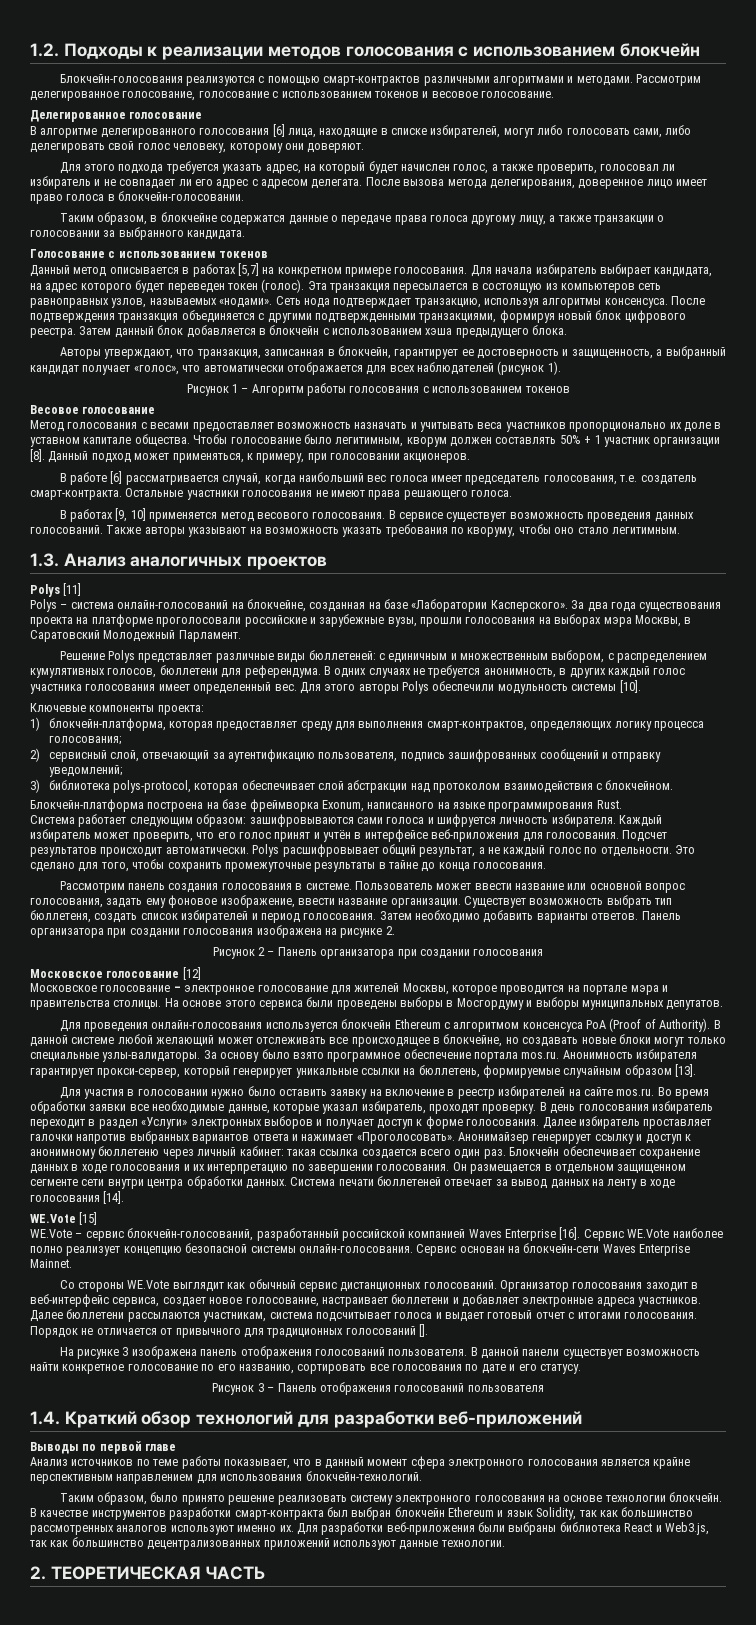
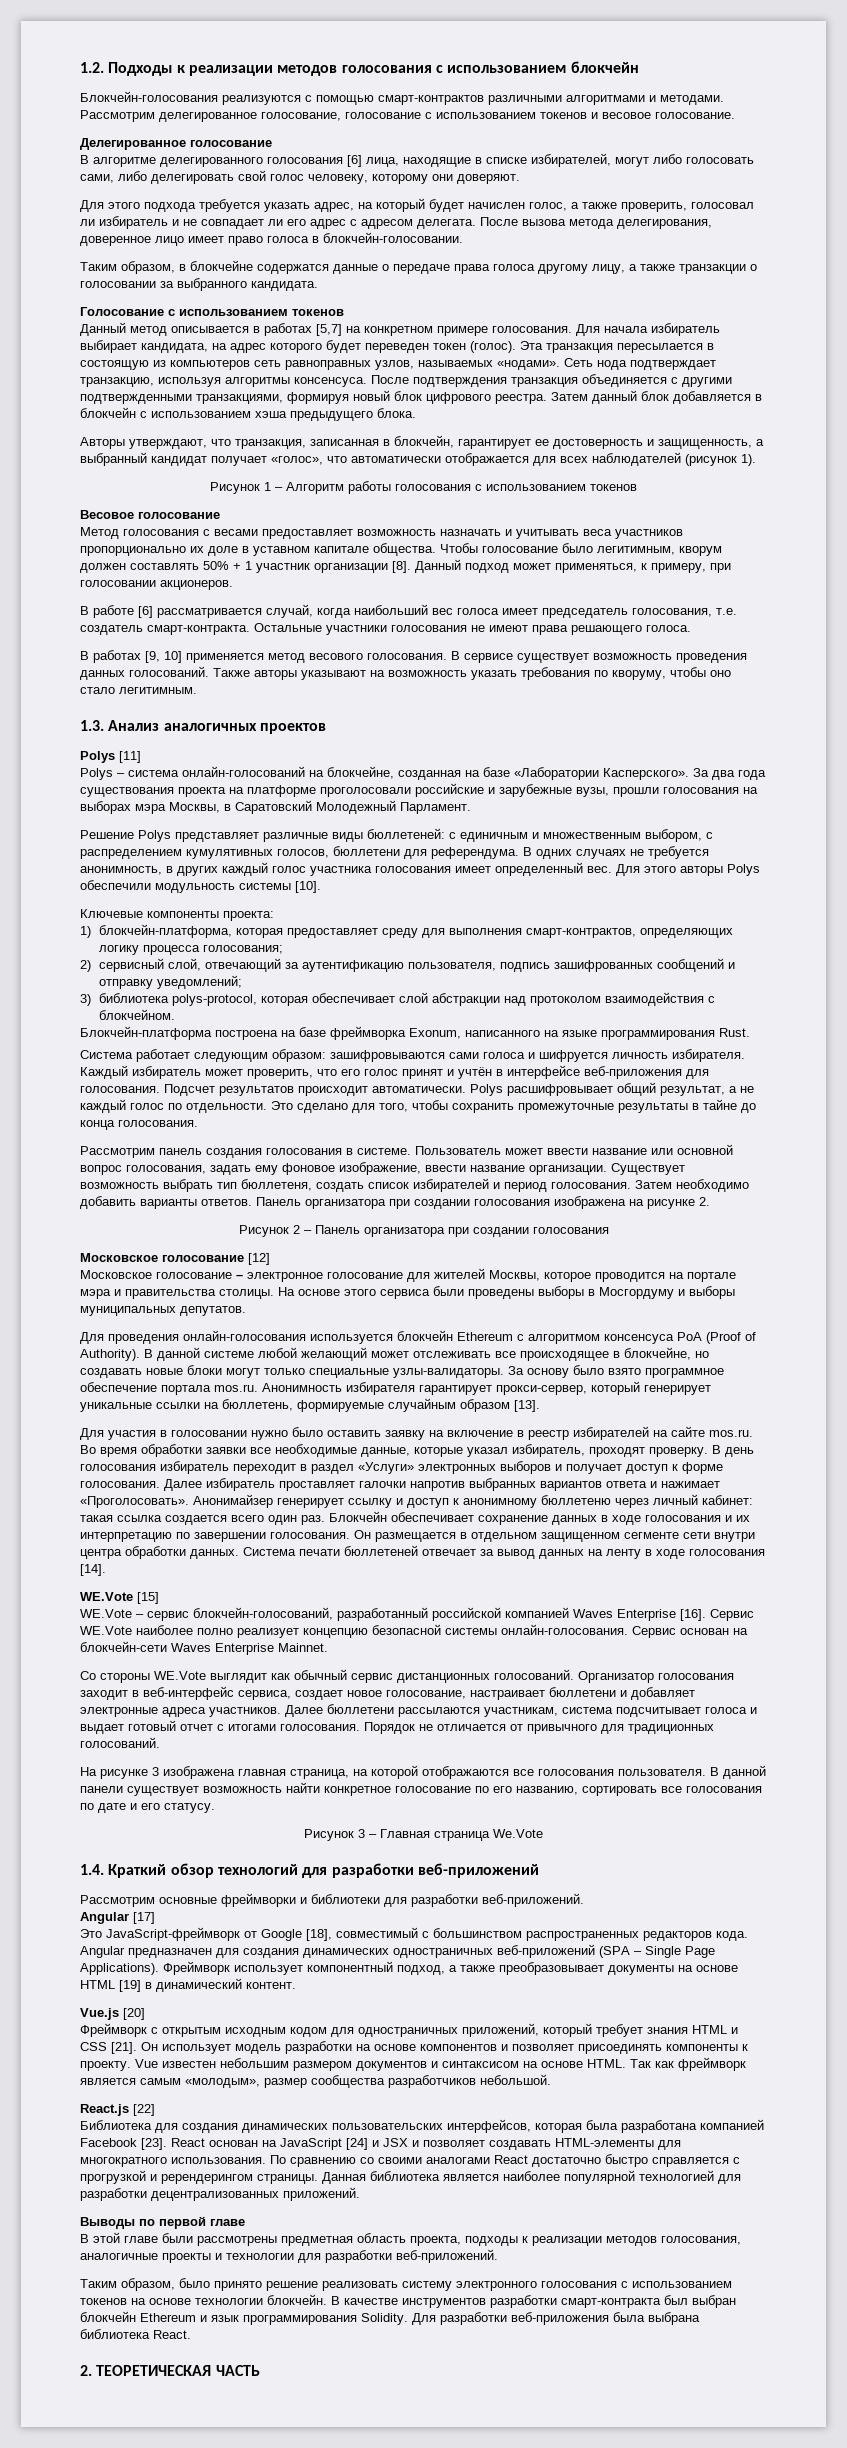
[345,1324,428,1337] голосований []. -> [80,1737,160,1748] голосований.
[200,1346,385,1359] панель отображения голосований -> [238,1765,614,1779] главная страница, на которой отображаются все голосования
[277,1382,544,1395] Панель отображения голосований пользователя -> [380,1829,543,1841] Главная страница We.Vote
[30,1441,177,1454] [30,1456,691,1469] [30,1471,422,1484] Выводы по первой главе // Анализ источников по теме работы показывает, что в данный момент сфера электронного голосования является крайне перспективным направлением для использования блокчейн-технологий. -> [80,1893,584,1907] [80,1912,155,1924] [80,1927,748,1941] [80,1944,715,1958] [80,1961,738,1975] [80,1978,296,1992] [80,2008,145,2020] [80,2023,738,2037] [80,2041,748,2054] [80,2057,746,2071] [80,2074,551,2088] [80,2104,155,2116] [80,2119,764,2133] [80,2138,681,2150] [80,2154,740,2167] [80,2170,741,2184] [80,2187,360,2201] [80,2216,245,2229] [80,2232,741,2246] [80,2249,498,2263] Рассмотрим основные фреймворки и библиотеки для разработки веб-приложений. // Angular [17] // Это JavaScript-фреймворк от Google [18], совместимый с большинством распространенных редакторов кода. Angular предназначен для создания динамических одностраничных веб-приложений (SPA – Single Page Applications). Фреймворк использует компонентный подход, а также преобразовывает документы на основе HTML [19] в динамический контент. // Vue.js [20] // Фреймворк с открытым исходным кодом для одностраничных приложений, который требует знания HTML и CSS [21]. Он использует модель разработки на основе компонентов и позволяет присоединять компоненты к проекту. Vue известен небольшим размером документов и синтаксисом на основе HTML. Так как фреймворк является самым «молодым», размер сообщества разработчиков небольшой. // React.js [22] // Библиотека для создания динамических пользовательских интерфейсов, которая была разработана компанией Facebook [23]. React основан на JavaScript [24] и JSX и позволяет создавать HTML-элементы для многократного использования. По сравнению со своими аналогами React достаточно быстро справляется с прогрузкой и ререндерингом страницы. Данная библиотека является наиболее популярной технологией для разработки децентрализованных приложений. // Выводы по первой главе // В этой главе были рассмотрены предметная область проекта, подходы к реализации методов голосования, аналогичные проекты и технологии для разработки веб-приложений.
(545, 1498) none -> [621,2281,732,2288] [80,2298,127,2305] с использованием токенов
[536,1507,694,1520] [30,1522,709,1535] [30,1537,505,1550] Solidity, так как большинство рассмотренных аналогов используют именно их. Для разработки веб-приложения были выбраны библиотека React и Web3.js, так как большинство децентрализованных приложений используют данные технологии. -> [243,2312,700,2325] [80,2329,191,2339] программирования Solidity. Для разработки веб-приложения была выбрана библиотека React.

